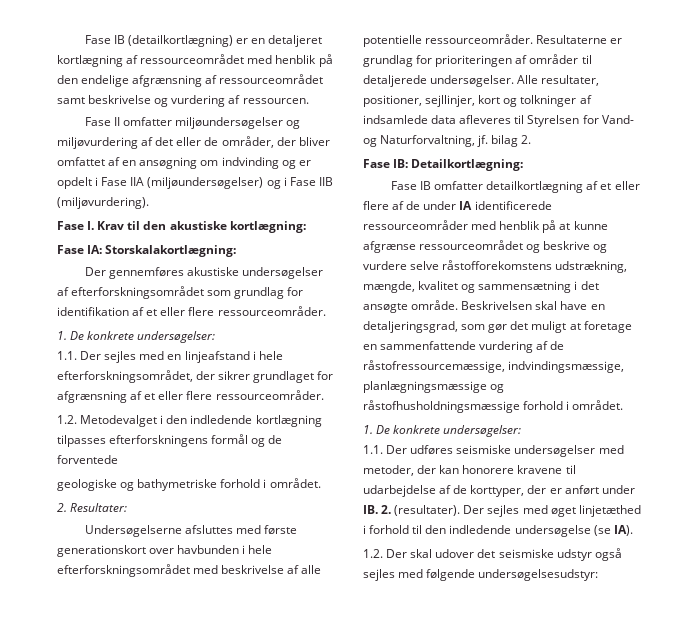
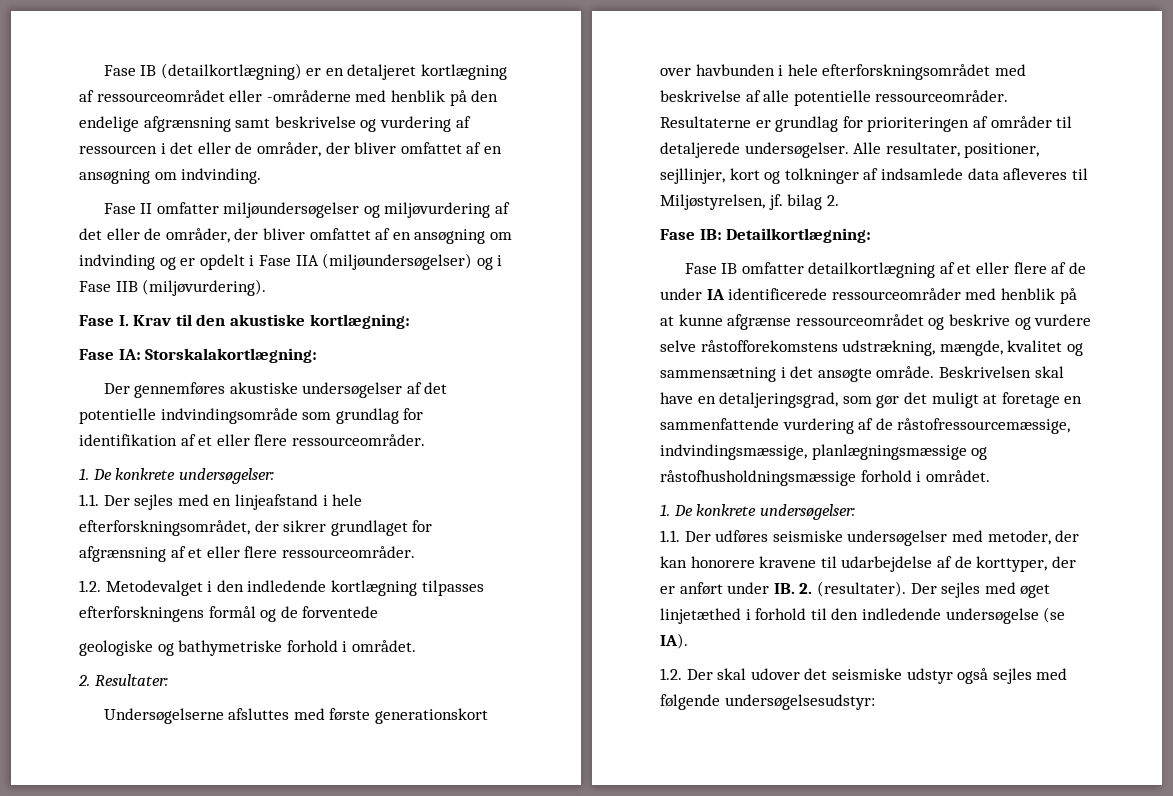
(245, 59) none -> [229,90,351,102] eller -områderne
[205,74,324,84] af ressourceområdet -> (231, 124) none
[242,98,309,104] ressourcen. -> [79,142,502,157] [79,168,262,184] ressourcen i det eller de områder, der bliver omfattet af en ansøgning om indvinding.
[71,286,205,299] efterforskningsområdet -> [424,382,448,394] [79,408,298,424] det potentielle indvindingsområde
[527,115,634,127] [363,135,476,147] Styrelsen for Vand- og Naturforvaltning, -> [660,194,765,210] Miljøstyrelsen,

